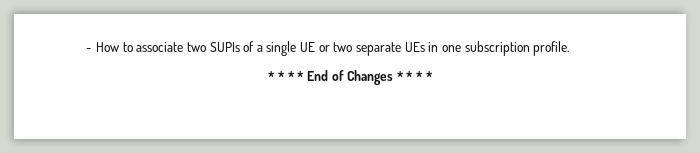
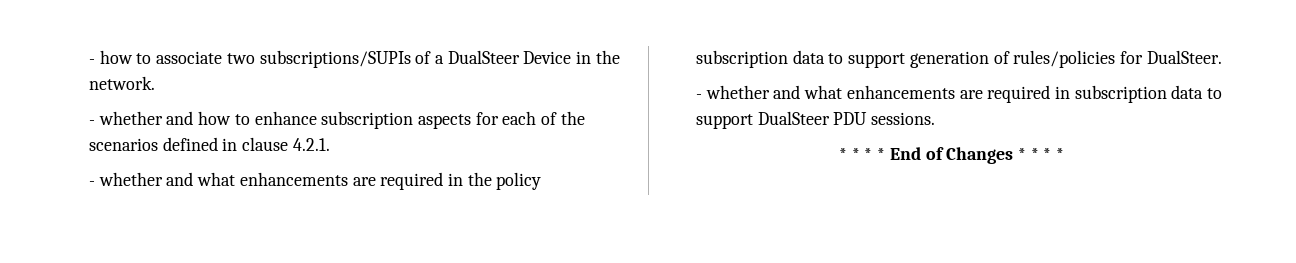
[86,42,119,52] - How -> [88,50,133,64] - how
[209,42,240,52] SUPIs -> [259,50,411,68] subscriptions/SUPIs
[266,41,570,56] single UE or two separate UEs in one subscription profile. -> [447,50,620,64] [88,76,155,90] [88,111,585,129] [88,137,330,151] [88,172,542,190] [695,50,1222,68] [695,85,1223,103] [695,111,936,129] DualSteer Device in the network. // - whether and how to enhance subscription aspects for each of the scenarios defined in clause 4.2.1. // - whether and what enhancements are required in the policy subscription data to support generation of rules/policies for DualSteer. // - whether and what enhancements are required in subscription data to support DualSteer PDU sessions.

